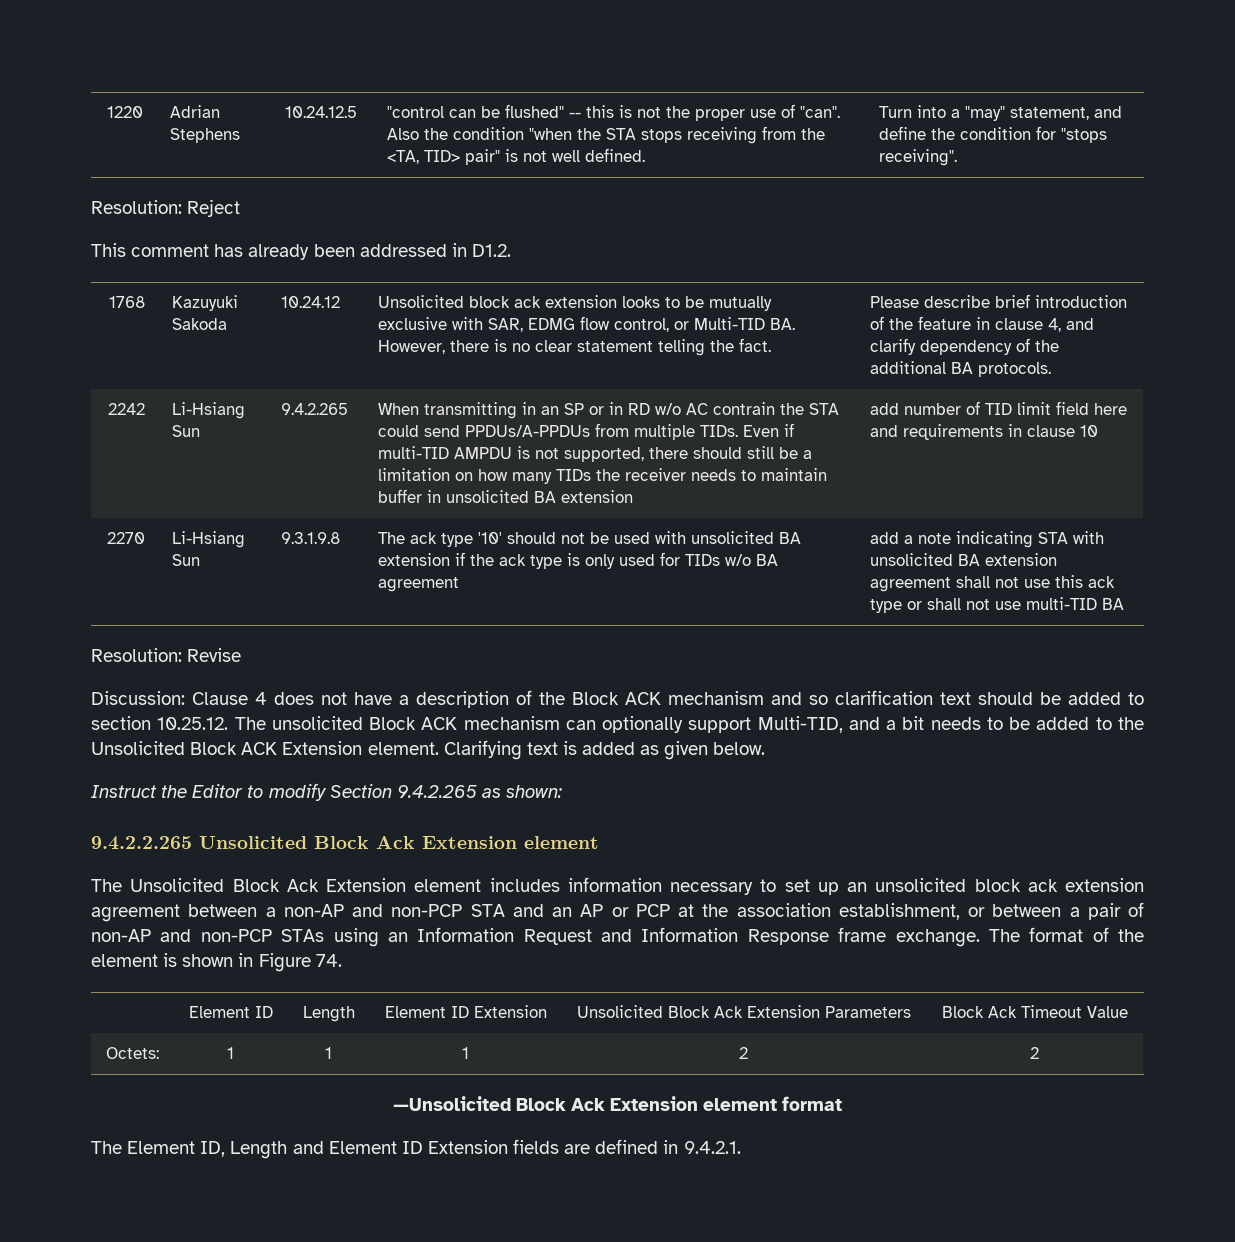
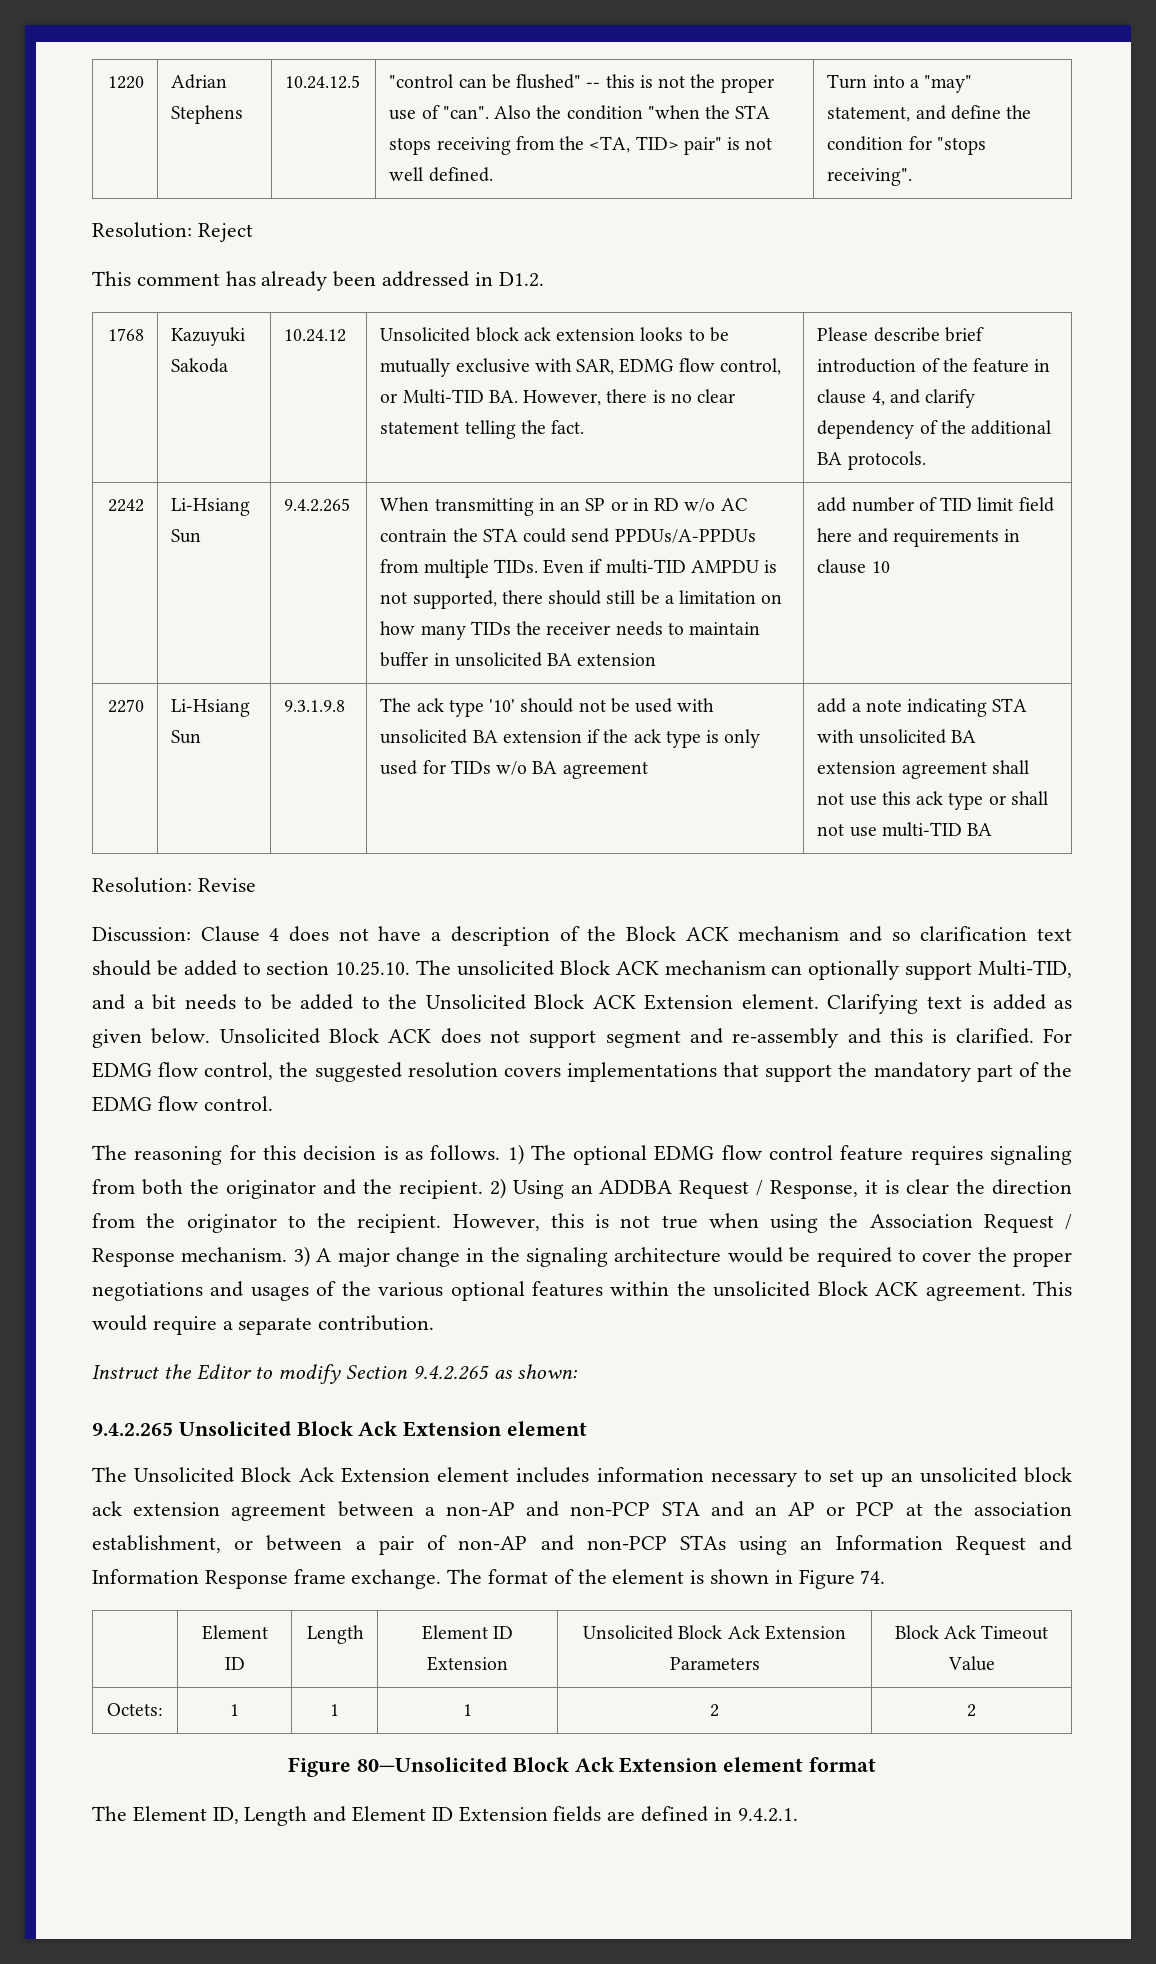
[157,717,229,730] 10.25.12. -> [335,961,411,976] 10.25.10.
(766, 748) none -> [219,1028,1073,1048] [92,1062,1072,1082] [92,1096,273,1112] [92,1144,1072,1165] [92,1178,1073,1199] [92,1213,1072,1233] [92,1246,1072,1267] [92,1281,1073,1301] [92,1315,435,1335] Unsolicited Block ACK does not support segment and re-assembly and this is clarified. For EDMG flow control, the suggested resolution covers implementations that support the mandatory part of the EDMG flow control. // The reasoning for this decision is as follows. 1) The optional EDMG flow control feature requires signaling from both the originator and the recipient. 2) Using an ADDBA Request / Response, it is clear the direction from the originator to the recipient. However, this is not true when using the Association Request / Response mechanism. 3) A major change in the signaling architecture would be required to cover the proper negotiations and usages of the various optional features within the unsolicited Block ACK agreement. This would require a separate contribution.
[91,836,192,850] 9.4.2.2.265 -> [92,1422,173,1436] 9.4.2.265
[392,1096,511,1111] —Unsolicited -> [288,1757,507,1777] Figure 80—Unsolicited

